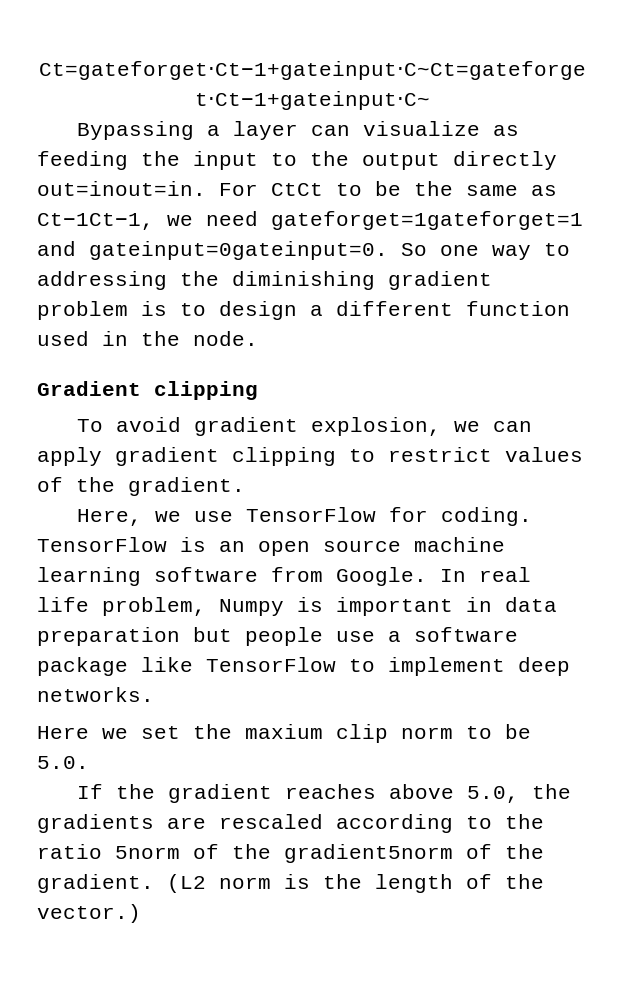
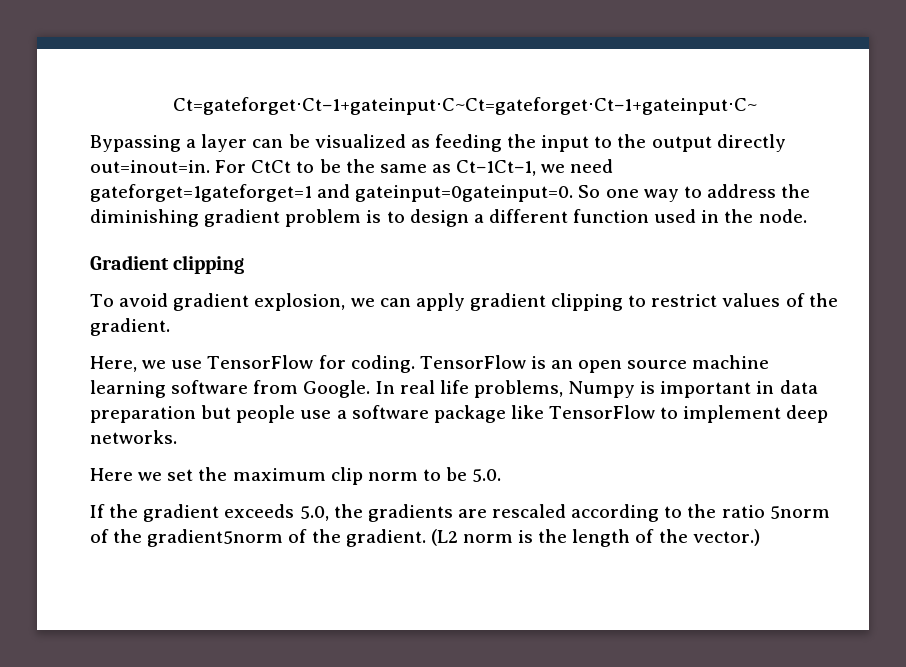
[362,121,480,136] visualize -> [288,134,406,148] be visualized
[37,271,167,290] addressing -> [706,184,776,198] address
[102,597,206,616] problem, -> [473,380,563,398] problems,
[245,724,323,739] maxium -> [232,468,326,481] maximum
[284,784,454,799] reaches above -> [224,504,295,518] exceeds

